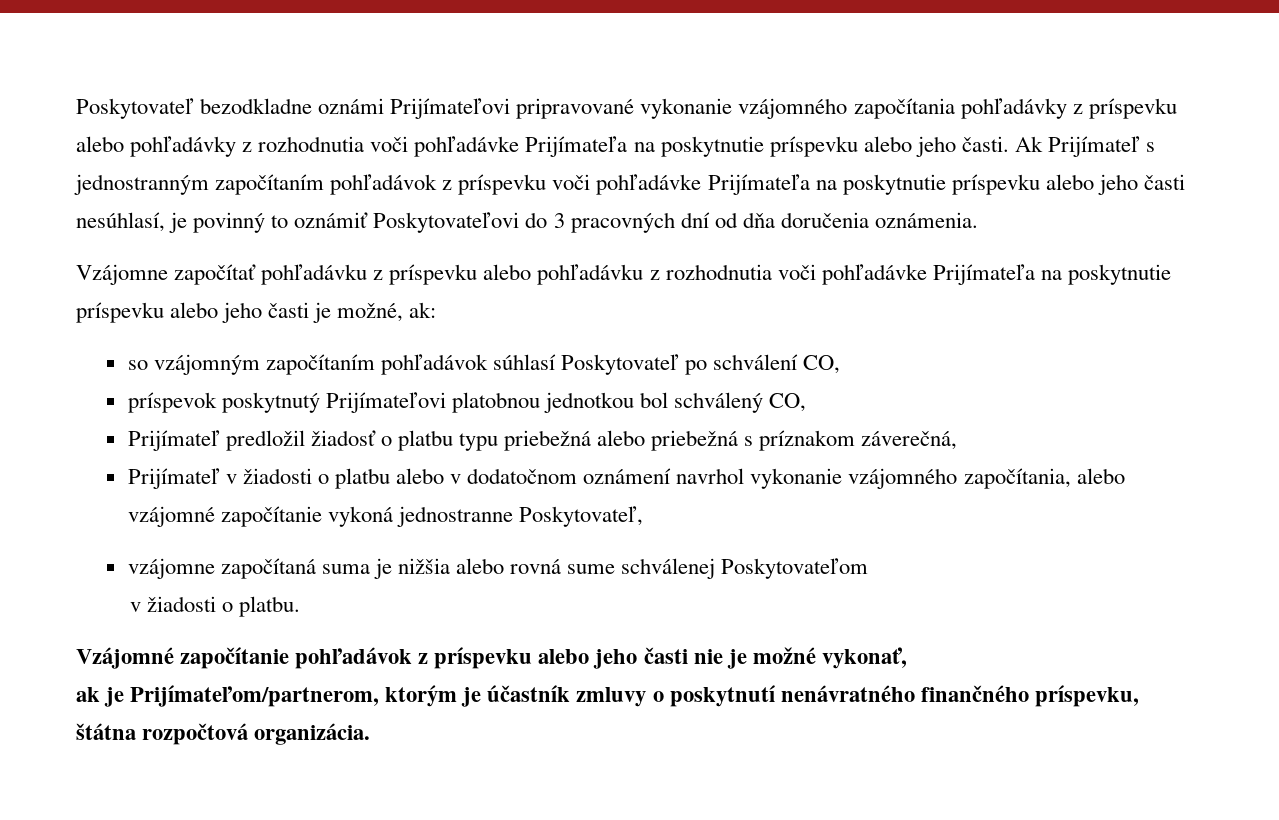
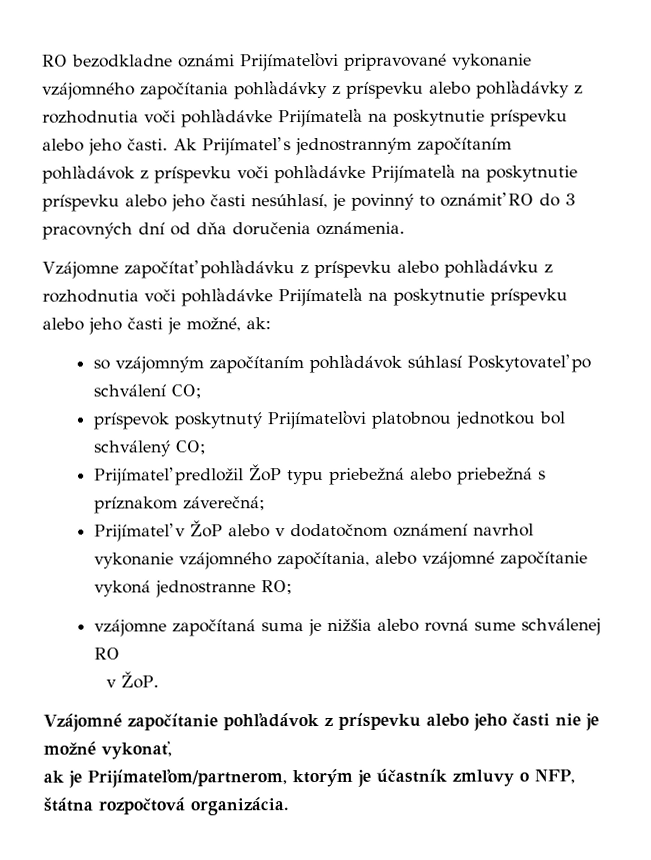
[76,98,194,119] Poskytovateľ -> [42,54,68,67] RO
[373,212,520,233] Poskytovateľovi -> [508,193,534,206] RO
[803,355,841,374] CO, -> [170,384,201,399] CO;
[769,393,807,412] CO, -> [175,440,206,455] CO;
[310,430,453,451] žiadosť o platbu -> [248,464,282,482] ŽoP
[861,431,958,450] záverečná, -> [182,496,265,511] záverečná;
[242,468,390,489] žiadosti o platbu -> [189,520,223,538] ŽoP
[518,506,643,527] Poskytovateľ, -> [260,580,292,595] RO;
[721,558,869,579] [129,596,300,617] Poskytovateľom // v žiadosti o platbu. -> [93,647,120,660] [105,671,159,689] RO // v ŽoP.
[669,685,1139,707] poskytnutí nenávratného finančného príspevku, -> [534,769,575,784] NFP,

